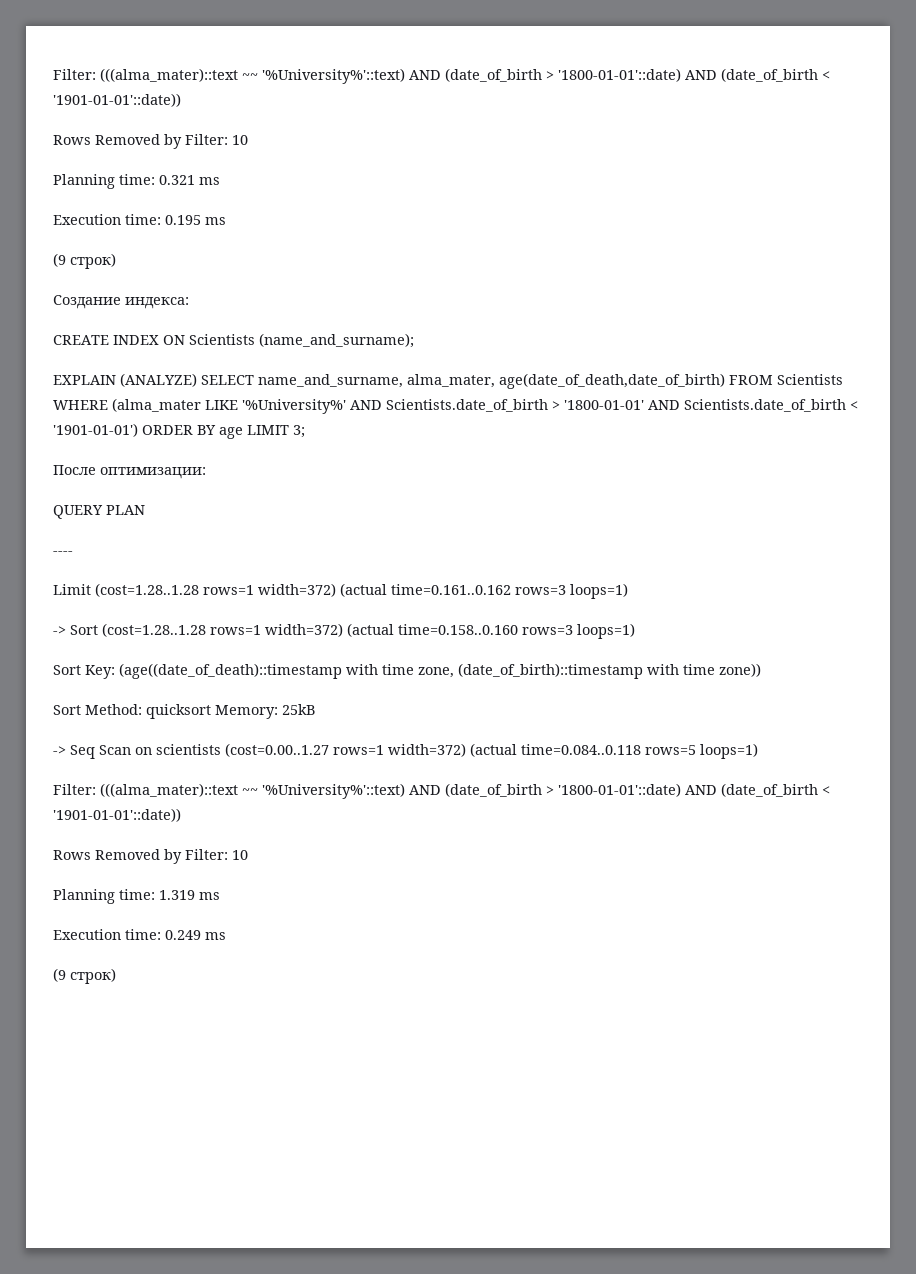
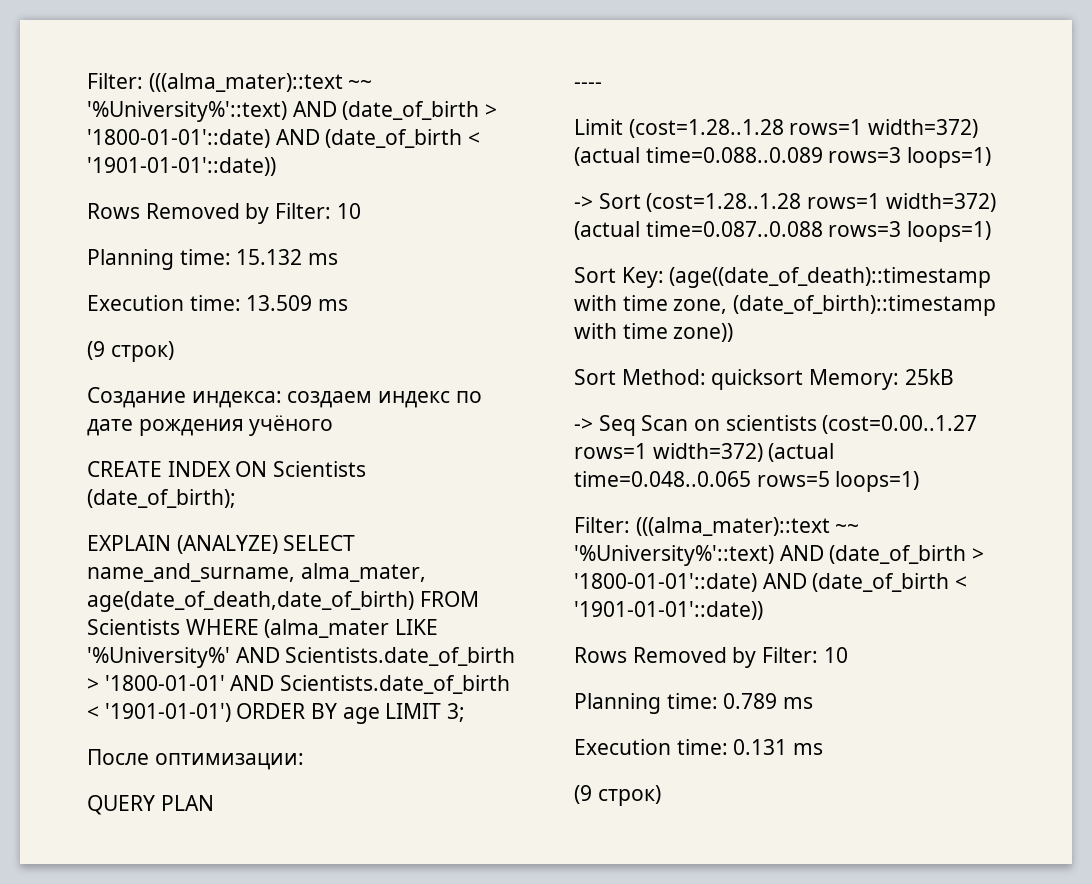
[159,175,220,185] [53,214,201,225] 0.321 ms // Execution time: 0.195 -> [236,249,339,265] [87,295,313,311] 15.132 ms // Execution time: 13.509
(189, 303) none -> [287,391,482,408] [87,415,334,436] создаем индекс по дате рождения учёного
[259,333,414,348] (name_and_surname); -> [87,489,236,508] (date_of_birth);
[391,584,511,595] time=0.161..0.162 -> [645,147,823,163] time=0.088..0.089
[398,624,518,635] time=0.158..0.160 -> [645,221,823,237] time=0.087..0.088
[521,744,641,755] time=0.084..0.118 -> [574,471,751,487] time=0.048..0.065
[159,890,220,900] [53,929,201,940] 1.319 ms // Execution time: 0.249 -> [723,693,814,709] [574,739,788,755] 0.789 ms // Execution time: 0.131

